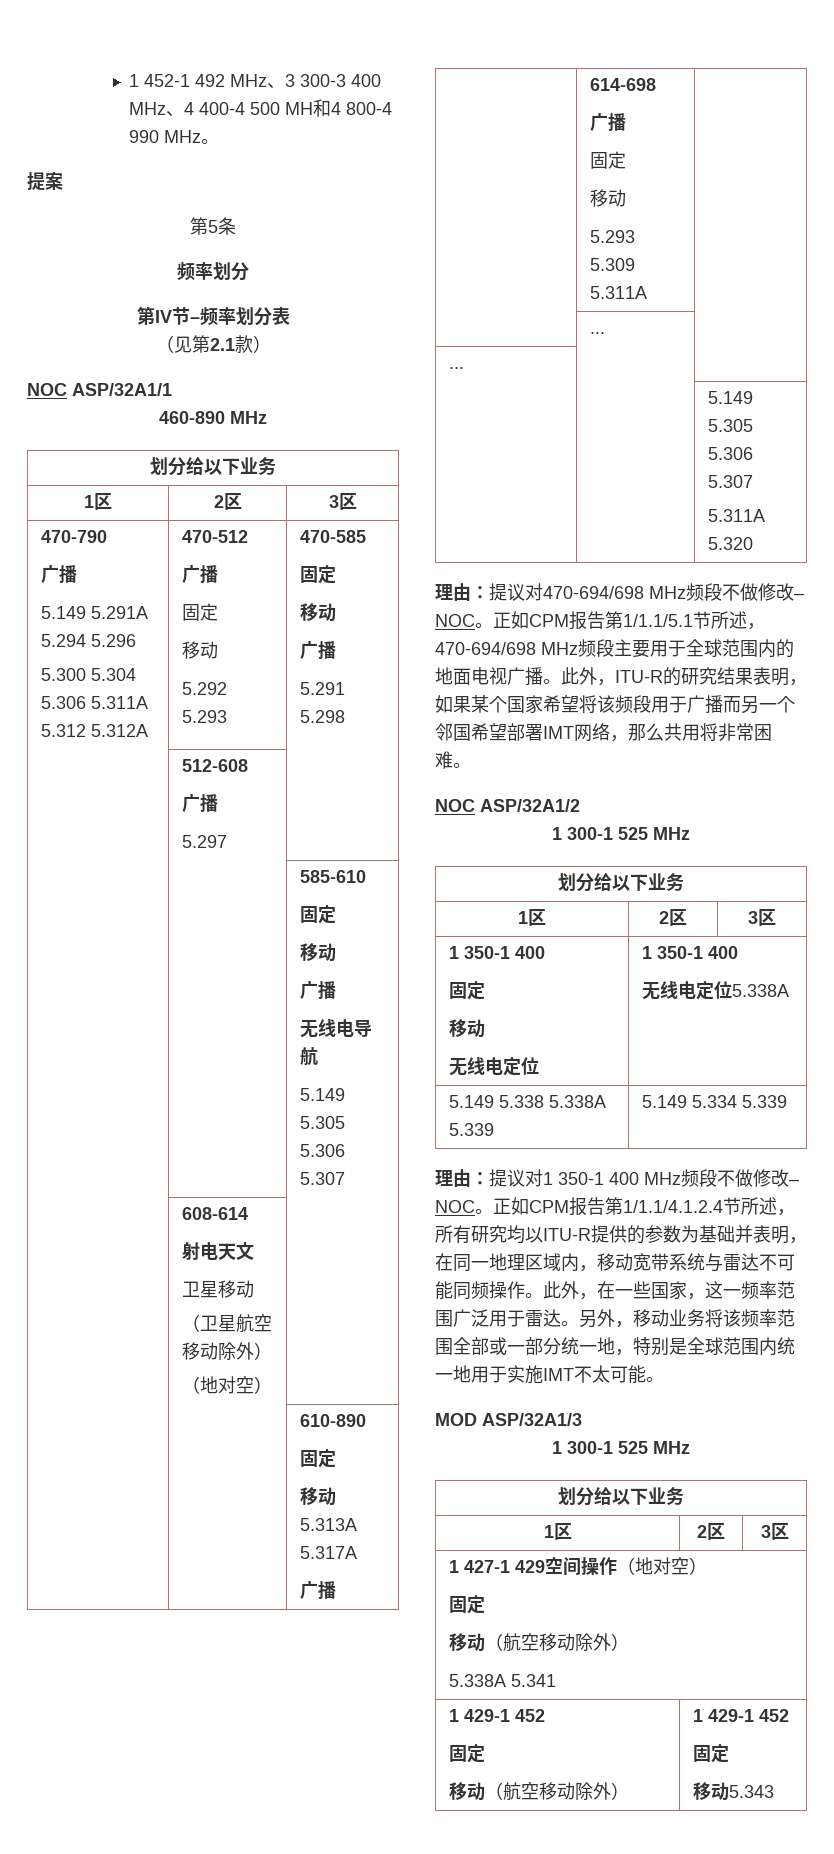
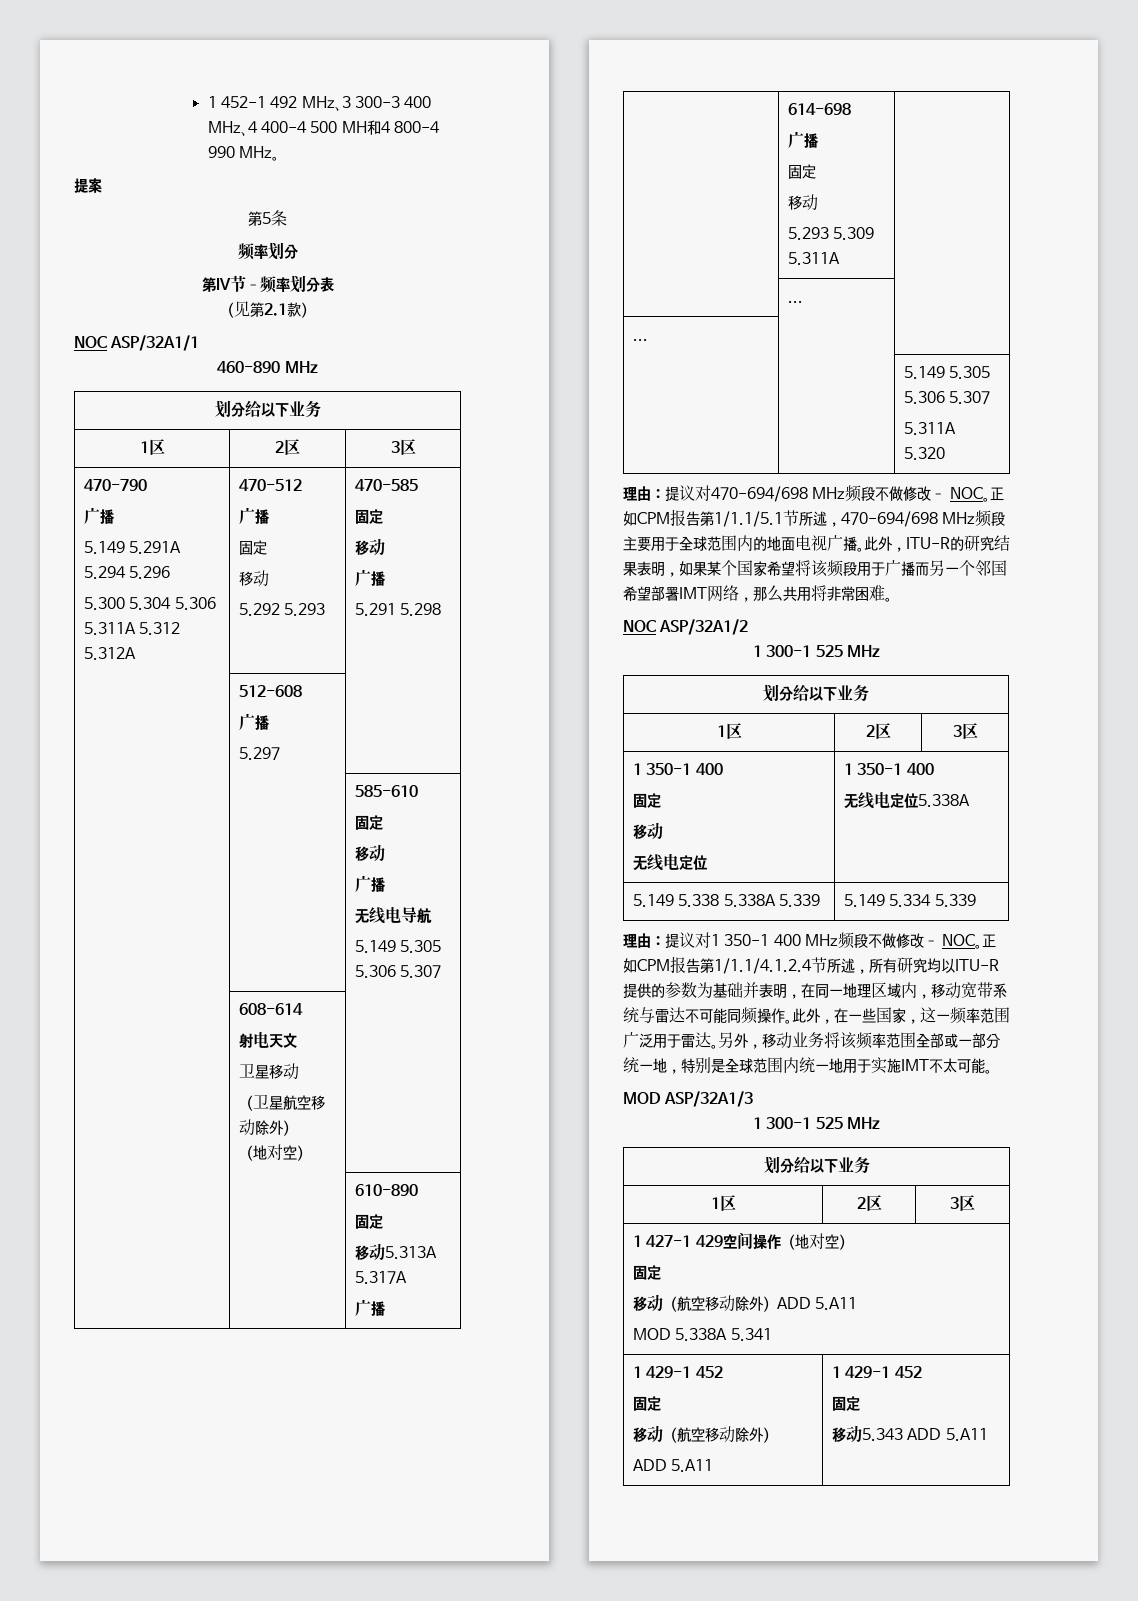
(629, 1642) // -> [777,1297,858,1310] [633,1328,672,1340] ADD 5.A11 // MOD
(629, 1791) none -> [633,1459,714,1472] // ADD 5.A11
(774, 1791) none -> [907,1428,988,1441] ADD 5.A11

